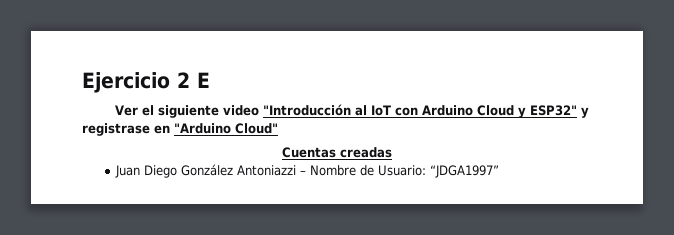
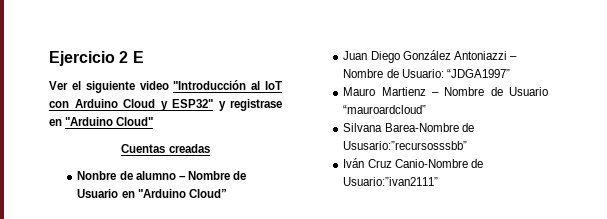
(392, 152) none -> [77,171,246,180] [77,189,227,198] // Nonbre de alumno – Nombre de Usuario en "Arduino Cloud”
(500, 171) none -> [343,87,548,96] [343,105,427,114] [343,123,474,132] [343,141,468,150] [343,158,483,168] [343,177,439,186] // Mauro Martienz – Nombre de Usuario “mauroardcloud” // Silvana Barea-Nombre de Ususario:”recursosssbb” // Iván Cruz Canio-Nombre de Usuario:”ivan2111”

